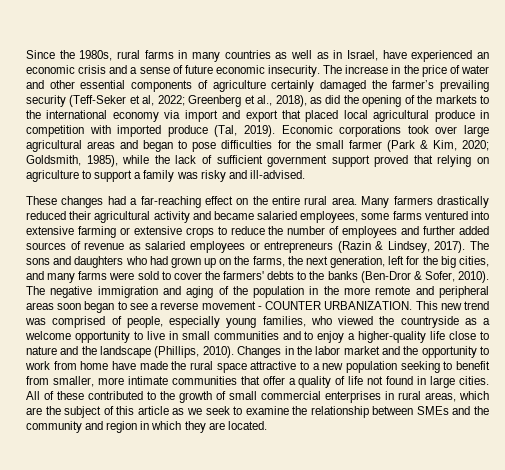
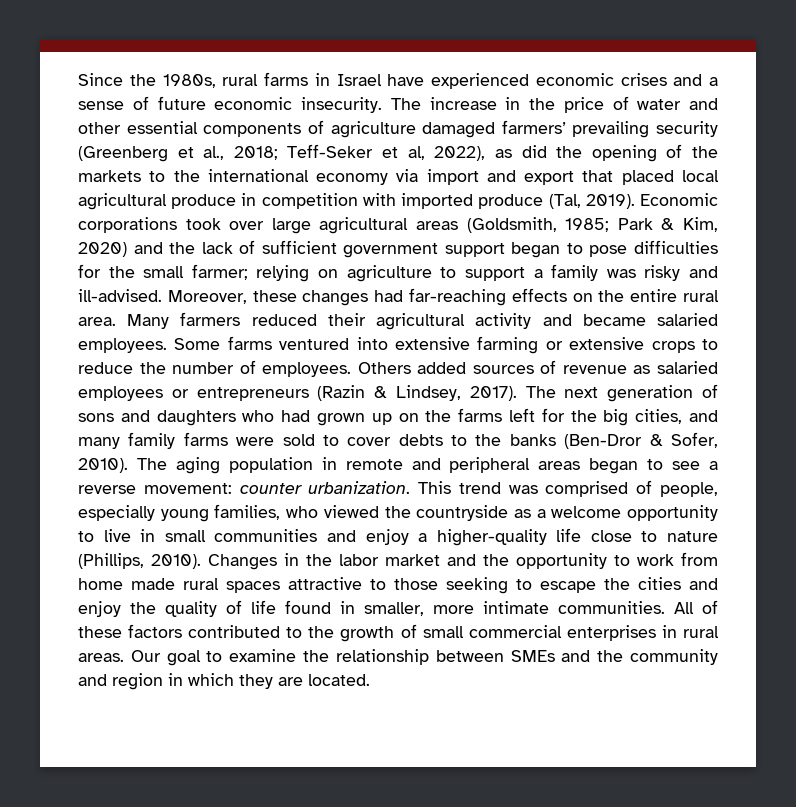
[191,50,490,62] [26,65,107,74] many countries as well as in Israel, have experienced an economic crisis -> [336,73,667,89] Israel have experienced economic crises
[271,80,489,92] [26,95,307,107] certainly damaged the farmer’s prevailing security (Teff-Seker et al, 2022; Greenberg et al., 2018), -> [422,120,718,138] [78,144,486,162] damaged farmers’ prevailing security (Greenberg et al., 2018; Teff-Seker et al, 2022),
[120,140,139,149] and -> [466,217,719,233] [78,240,505,258] (Goldsmith, 1985; Park & Kim, 2020) and the lack of sufficient government support
[348,140,489,152] [26,155,433,167] farmer (Park & Kim, 2020; Goldsmith, 1985), while the lack of sufficient government support proved that -> [191,264,248,280] farmer;
[26,196,233,208] // These changes had a far-reaching effect -> [167,288,567,306] Moreover, these changes had far-reaching effects
[436,196,489,208] drastically -> (241, 319) none
[300,211,390,223] employees, some -> [78,338,221,353] employees. Some
[342,226,456,238] employees and further -> [262,362,411,377] employees. Others
(489, 245) none -> [564,384,718,402] next generation of
[252,256,386,268] farms, the next generation, -> [458,408,503,422] farms
(76, 278) none -> [128,432,176,449] family
[204,271,264,280] the farmers' -> (392, 441) none
[50,286,371,298] negative immigration and aging of the population in the more -> [175,457,337,474] aging population in
[57,303,82,310] soon -> (581, 465) none
[201,301,462,310] movement - COUNTER URBANIZATION. This new -> [143,481,452,494] movement: counter urbanization. This
[304,331,314,340] to -> (356, 536) none
[60,346,152,358] and the landscape -> (718, 536) none
[112,361,491,373] [26,376,490,388] have made the rural space attractive to a new population seeking to benefit from smaller, more intimate communities that offer a quality of life not found in large cities. -> [131,577,718,594] [78,600,665,617] made rural spaces attractive to those seeking to escape the cities and enjoy the quality of life found in smaller, more intimate communities.
(84, 395) none -> [128,624,183,638] factors
[425,391,489,402] [26,406,230,418] areas, which are the subject of this article as we seek -> [78,650,201,666] areas. Our goal

